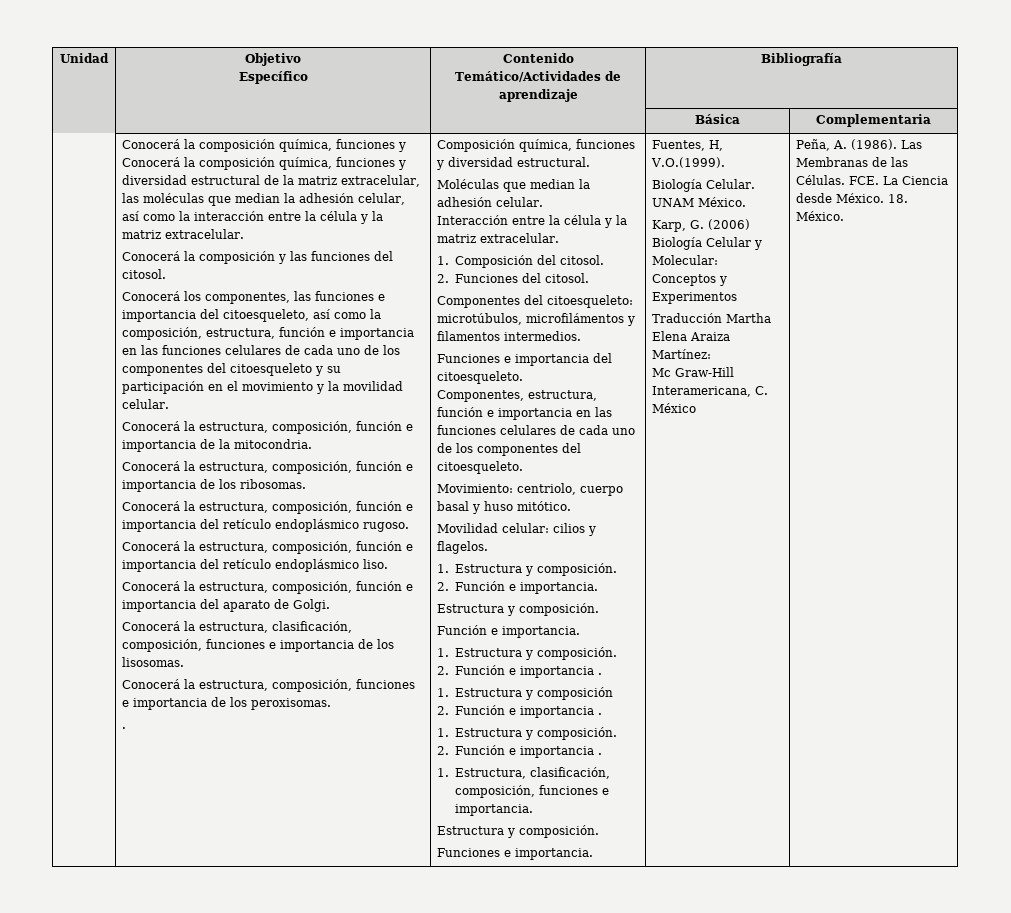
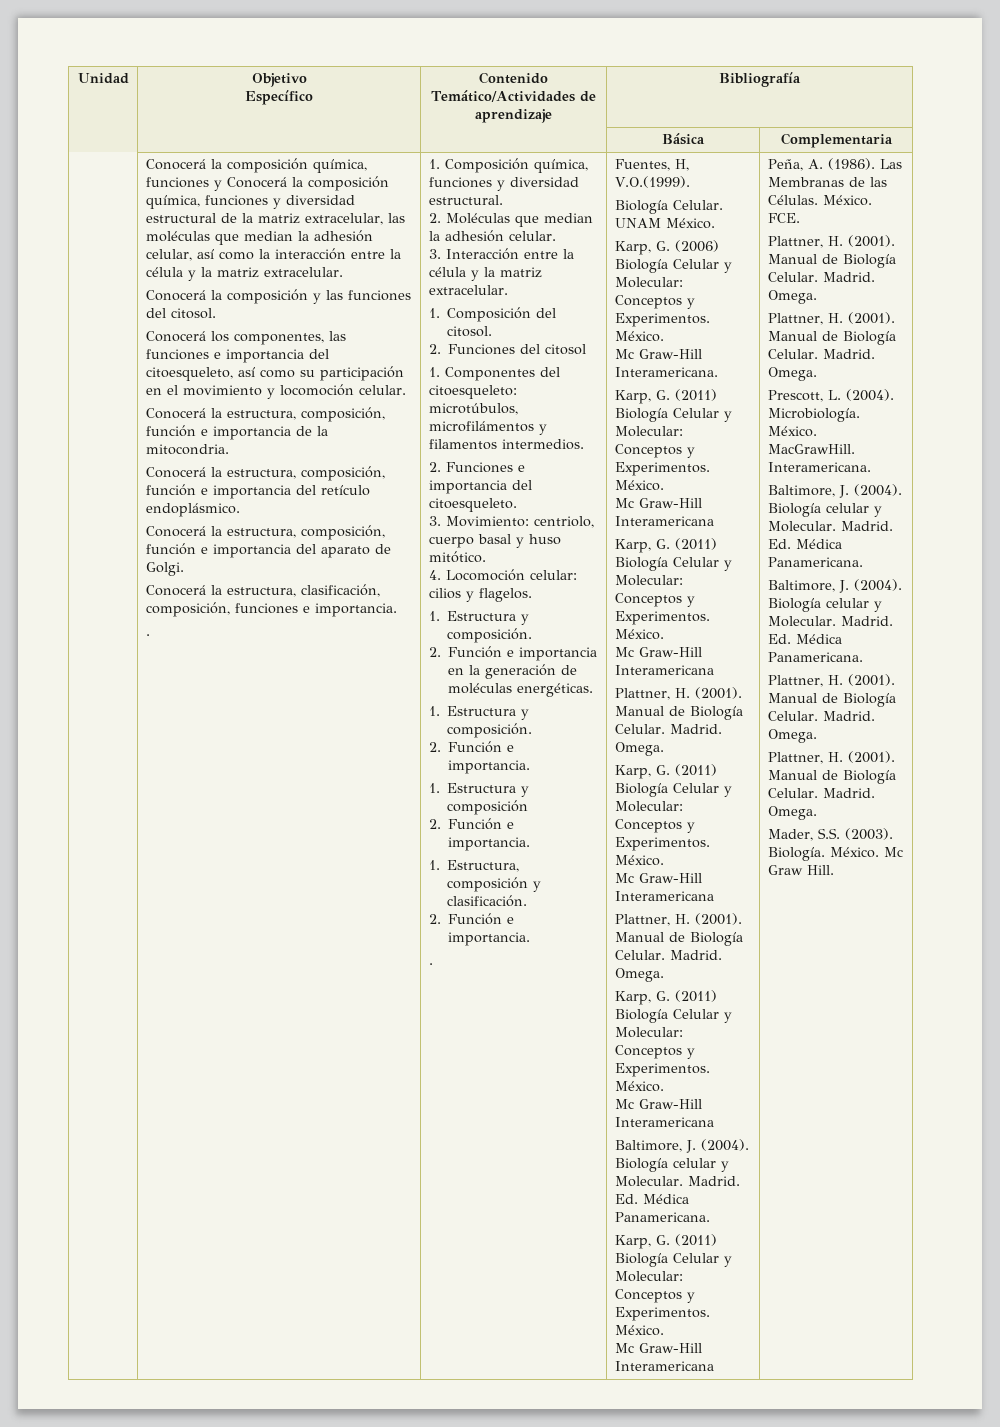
[370,309,382,319] [122,327,415,340] [122,345,401,355] [122,363,324,376] la composición, estructura, función e importancia en las funciones celulares de cada uno de los componentes del citoesqueleto y -> (295, 373) none
[328,381,404,391] la movilidad -> [279,384,354,396] locomoción
[122,461,414,474] [122,479,307,492] [122,501,414,514] [122,519,410,532] [122,541,414,554] [122,559,389,572] // Conocerá la estructura, composición, función e importancia de los ribosomas. // Conocerá la estructura, composición, función e importancia del retículo endoplásmico rugoso. // Conocerá la estructura, composición, función e importancia del retículo endoplásmico liso. -> [145,466,385,481] [145,484,370,499] [145,503,240,517] // Conocerá la estructura, composición, función e importancia del retículo endoplásmico.
[280,639,395,652] [122,657,185,667] [122,679,416,692] [122,697,332,710] [122,727,127,729] importancia de los lisosomas. // Conocerá la estructura, composición, funciones e importancia de los peroxisomas. // . | -> [314,603,397,617] [145,634,150,636] [428,159,440,169] importancia. // . | 1.
(591, 162) none -> [428,213,441,223] 2.
(544, 202) none -> [428,249,441,259] 3.
[545,273,590,283] citosol. // -> [544,344,586,355] [428,367,440,377] citosol // 1.
(582, 336) none -> [428,462,441,472] 2.
[437,390,598,402] [437,407,613,420] [437,425,636,435] [437,443,582,456] [437,461,524,474] Componentes, estructura, función e importancia en las funciones celulares de cada uno de los componentes del citoesqueleto. // -> [428,516,441,526] 3.
[437,523,499,533] Movilidad -> [428,569,525,581] 4. Locomoción
[520,582,599,594] [437,603,600,616] [437,625,581,638] [437,647,618,660] [437,665,603,678] importancia. // Estructura y composición. // Función e importancia. // 1. Estructura y composición. // 2. Función e importancia . -> [518,647,597,661] [447,664,577,679] [447,683,593,697] [428,706,529,720] [446,723,532,738] [428,741,514,753] [447,760,530,774] importancia en la generación de moléculas energéticas. // 1. Estructura y composición. // 2. Función e importancia.
[520,706,603,718] [437,727,618,740] [437,745,603,758] [437,767,611,779] [455,785,610,798] [455,804,534,816] [437,825,600,838] [437,848,594,860] importancia . // 1. Estructura y composición. // 2. Función e importancia . // 1. Estructura, clasificación, composición, funciones e importancia. // Estructura y composición. // Funciones e importancia. -> [447,837,530,851] [428,860,519,872] [446,877,541,892] [446,895,527,907] [428,913,514,925] [447,932,530,946] [428,963,433,965] importancia. // 1. Estructura, composición y clasificación. // 2. Función e importancia. // .
[652,292,738,304] [652,313,772,323] [652,331,731,341] [652,349,712,359] [652,367,735,377] [652,386,769,397] [652,403,697,413] Experimentos // Traducción Martha Elena Araiza Martínez: // Mc Graw-Hill Interamericana, C. México -> [614,313,710,327] [614,331,664,342] [614,349,702,359] [614,367,718,377] [614,389,717,404] [614,408,732,422] [614,426,683,437] [614,444,695,458] [614,462,710,476] [614,480,664,491] [614,498,702,508] [614,516,714,526] [614,538,717,553] [614,557,732,571] [614,575,683,586] [614,593,695,607] [614,611,710,625] [614,629,664,640] [614,647,702,657] [614,665,714,675] [614,687,742,700] [614,706,743,720] [614,724,722,734] [614,742,664,756] [614,764,717,779] [614,783,732,797] [614,801,683,812] [614,819,695,833] [614,837,710,851] [614,855,664,866] [614,873,702,883] [614,891,714,901] [614,913,742,926] [614,932,743,946] [614,950,722,960] [614,968,664,982] [614,990,717,1005] [614,1009,732,1023] [614,1027,683,1038] [614,1045,695,1059] [614,1063,710,1077] [614,1081,664,1092] [614,1099,702,1109] [614,1117,714,1127] [614,1139,749,1153] [614,1158,729,1172] [614,1176,740,1187] [614,1194,689,1204] [614,1212,710,1222] [614,1234,717,1249] [614,1253,732,1267] [614,1271,683,1282] [614,1289,695,1303] [614,1307,710,1321] [614,1325,664,1336] [614,1343,702,1353] [614,1361,714,1371] Experimentos. México. // Mc Graw-Hill Interamericana. // Karp, G. (2011) Biología Celular y Molecular: Conceptos y Experimentos. México. // Mc Graw-Hill Interamericana // Karp, G. (2011) Biología Celular y Molecular: Conceptos y Experimentos. México. // Mc Graw-Hill Interamericana // Plattner, H. (2001). Manual de Biología Celular. Madrid. Omega. // Karp, G. (2011) Biología Celular y Molecular: Conceptos y Experimentos. México. // Mc Graw-Hill Interamericana // Plattner, H. (2001). Manual de Biología Celular. Madrid. Omega. // Karp, G. (2011) Biología Celular y Molecular: Conceptos y Experimentos. México. // Mc Graw-Hill Interamericana // Baltimore, J. (2004). Biología celular y Molecular. Madrid. Ed. Médica Panamericana. // Karp, G. (2011) Biología Celular y Molecular: Conceptos y Experimentos. México. // Mc Graw-Hill Interamericana
(846, 180) none -> [822,195,872,206] México.
[883,176,949,185] [796,193,909,203] [796,211,845,221] La Ciencia desde México. 18. México. -> [767,235,895,248] [767,254,896,268] [767,272,875,282] [767,290,817,304] [767,312,895,325] [767,331,896,345] [767,349,875,359] [767,367,817,381] [767,389,894,402] [767,408,860,422] [767,426,817,437] [767,444,855,454] [767,462,871,472] [767,484,902,498] [767,503,882,517] [767,521,893,532] [767,539,842,549] [767,557,863,567] [767,579,902,593] [767,598,882,612] [767,616,893,627] [767,634,842,644] [767,652,863,662] [767,674,895,687] [767,693,896,707] [767,711,875,721] [767,729,817,743] [767,751,895,764] [767,770,896,784] [767,788,875,798] [767,806,817,820] [767,828,893,841] [767,847,903,861] [767,865,834,875] // Plattner, H. (2001). Manual de Biología Celular. Madrid. Omega. // Plattner, H. (2001). Manual de Biología Celular. Madrid. Omega. // Prescott, L. (2004). Microbiología. México. MacGrawHill. Interamericana. // Baltimore, J. (2004). Biología celular y Molecular. Madrid. Ed. Médica Panamericana. // Baltimore, J. (2004). Biología celular y Molecular. Madrid. Ed. Médica Panamericana. // Plattner, H. (2001). Manual de Biología Celular. Madrid. Omega. // Plattner, H. (2001). Manual de Biología Celular. Madrid. Omega. // Mader, S.S. (2003). Biología. México. Mc Graw Hill.

